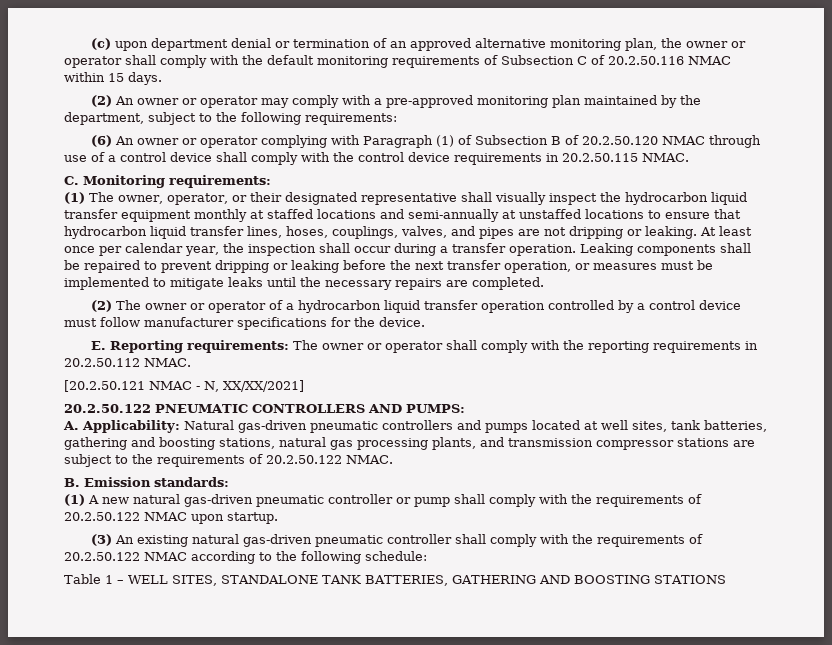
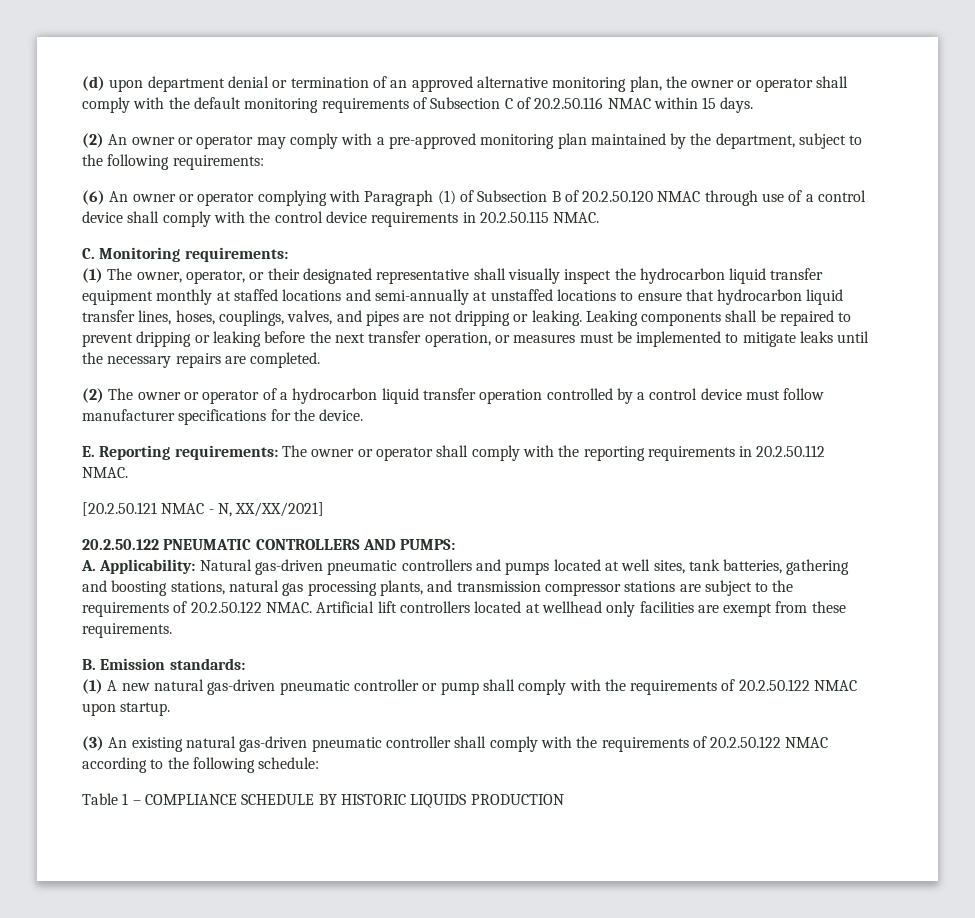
[91,38,112,50] (c) -> [82,76,105,91] (d)
[700,226,752,236] [64,243,576,256] At least once per calendar year, the inspection shall occur during a transfer operation. -> (582, 318) none
(393, 459) none -> [316,601,846,617] [82,623,172,638] Artificial lift controllers located at wellhead only facilities are exempt from these requirements.
[128,575,726,586] WELL SITES, STANDALONE TANK BATTERIES, GATHERING AND BOOSTING STATIONS -> [144,794,564,808] COMPLIANCE SCHEDULE BY HISTORIC LIQUIDS PRODUCTION

